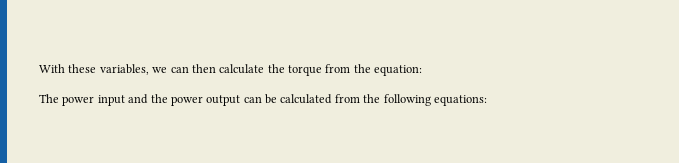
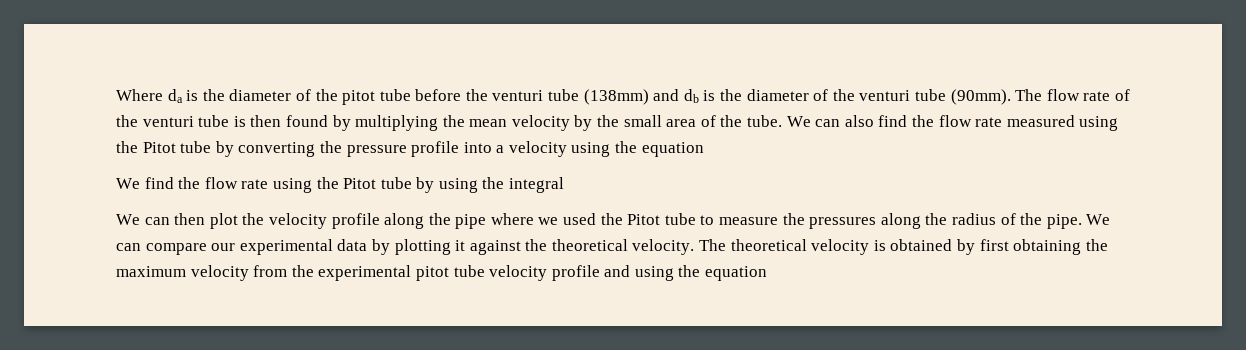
[39,64,423,76] [39,94,487,106] With these variables, we can then calculate the torque from the equation: // The power input and the power output can be calculated from the following equations: -> [116,89,1130,105] [116,115,1119,131] [116,141,704,157] [116,177,565,193] [116,213,1111,229] [116,239,1108,255] [116,265,768,281] Where da is the diameter of the pitot tube before the venturi tube (138mm) and db is the diameter of the venturi tube (90mm). The flow rate of the venturi tube is then found by multiplying the mean velocity by the small area of the tube. We can also find the flow rate measured using the Pitot tube by converting the pressure profile into a velocity using the equation // We find the flow rate using the Pitot tube by using the integral // We can then plot the velocity profile along the pipe where we used the Pitot tube to measure the pressures along the radius of the pipe. We can compare our experimental data by plotting it against the theoretical velocity. The theoretical velocity is obtained by first obtaining the maximum velocity from the experimental pitot tube velocity profile and using the equation

